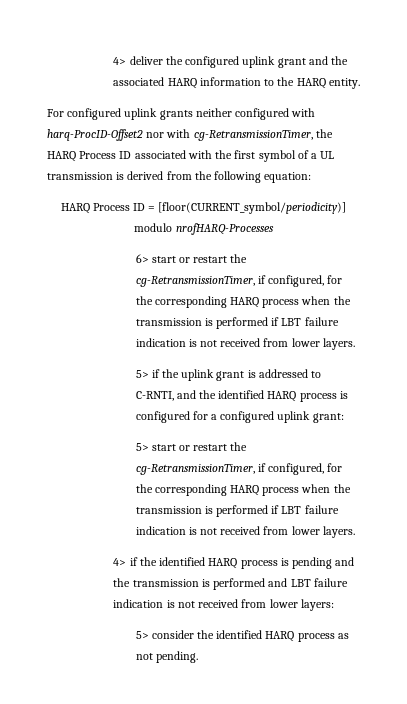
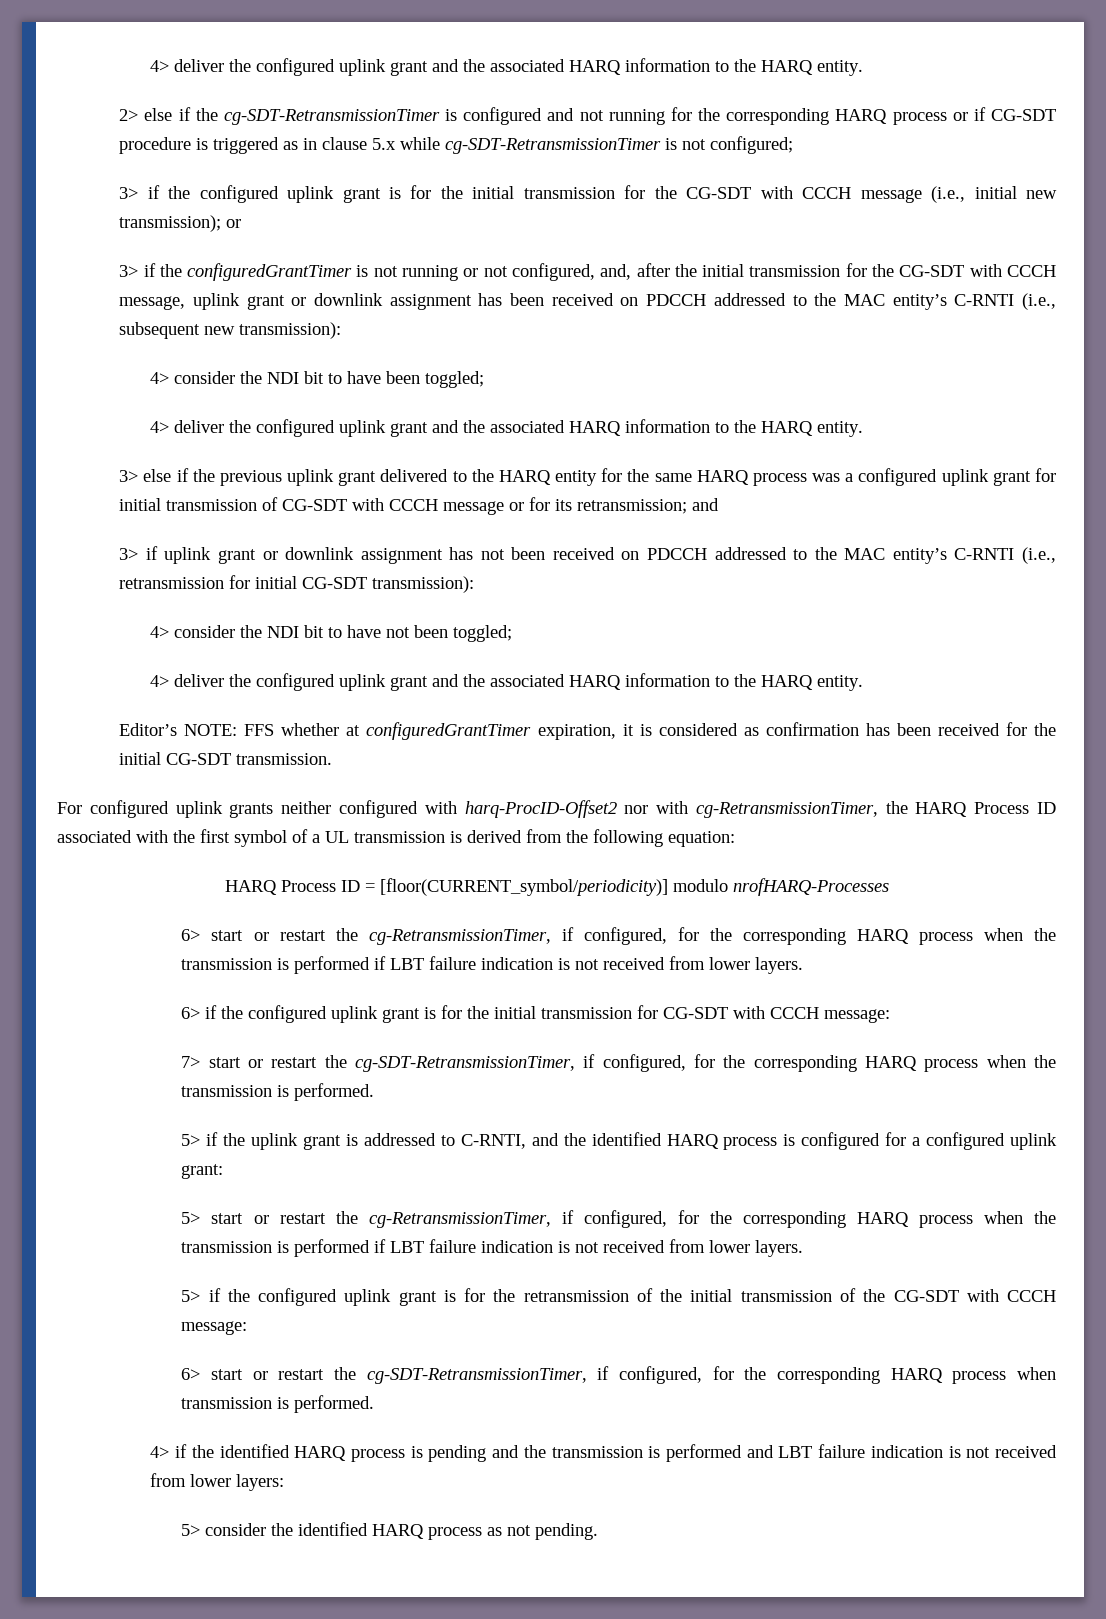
(360, 83) none -> [119,107,1056,125] [119,136,794,154] [119,185,1058,203] [119,215,242,232] [119,263,1056,281] [119,293,1057,310] [119,322,342,339] [150,371,485,388] [150,419,864,437] [119,468,1056,486] [119,497,720,515] [119,546,1056,564] [119,575,475,593] [150,625,513,642] [150,673,864,691] [119,722,1056,740] [119,752,333,765] // 2> else if the cg-SDT-RetransmissionTimer is configured and not running for the corresponding HARQ process or if CG-SDT procedure is triggered as in clause 5.x while cg-SDT-RetransmissionTimer is not configured; // 3> if the configured uplink grant is for the initial transmission for the CG-SDT with CCCH message (i.e., initial new transmission); or // 3> if the configuredGrantTimer is not running or not configured, and, after the initial transmission for the CG-SDT with CCCH message, uplink grant or downlink assignment has been received on PDCCH addressed to the MAC entity’s C-RNTI (i.e., subsequent new transmission): // 4> consider the NDI bit to have been toggled; // 4> deliver the configured uplink grant and the associated HARQ information to the HARQ entity. // 3> else if the previous uplink grant delivered to the HARQ entity for the same HARQ process was a configured uplink grant for initial transmission of CG-SDT with CCCH message or for its retransmission; and // 3> if uplink grant or downlink assignment has not been received on PDCCH addressed to the MAC entity’s C-RNTI (i.e., retransmission for initial CG-SDT transmission): // 4> consider the NDI bit to have not been toggled; // 4> deliver the configured uplink grant and the associated HARQ information to the HARQ entity. // Editor’s NOTE: FFS whether at configuredGrantTimer expiration, it is considered as confirmation has been received for the initial CG-SDT transmission.
(355, 344) none -> [181,1005,891,1023] [181,1054,1056,1072] [181,1083,375,1101] // 6> if the configured uplink grant is for the initial transmission for CG-SDT with CCCH message: // 7> start or restart the cg-SDT-RetransmissionTimer, if configured, for the corresponding HARQ process when the transmission is performed.
(355, 532) none -> [181,1288,1056,1306] [181,1321,248,1335] [181,1366,1056,1384] [181,1395,375,1413] // 5> if the configured uplink grant is for the retransmission of the initial transmission of the CG-SDT with CCCH message: // 6> start or restart the cg-SDT-RetransmissionTimer, if configured, for the corresponding HARQ process when transmission is performed.

